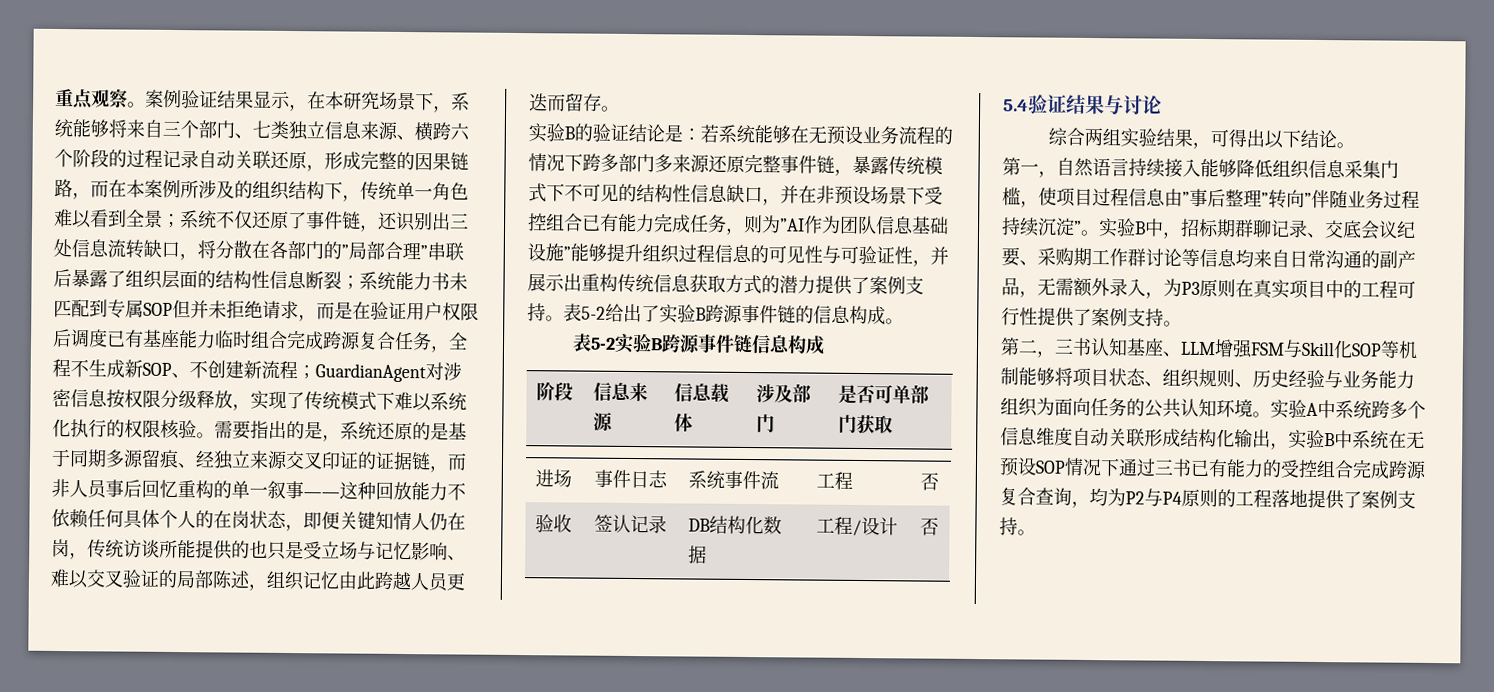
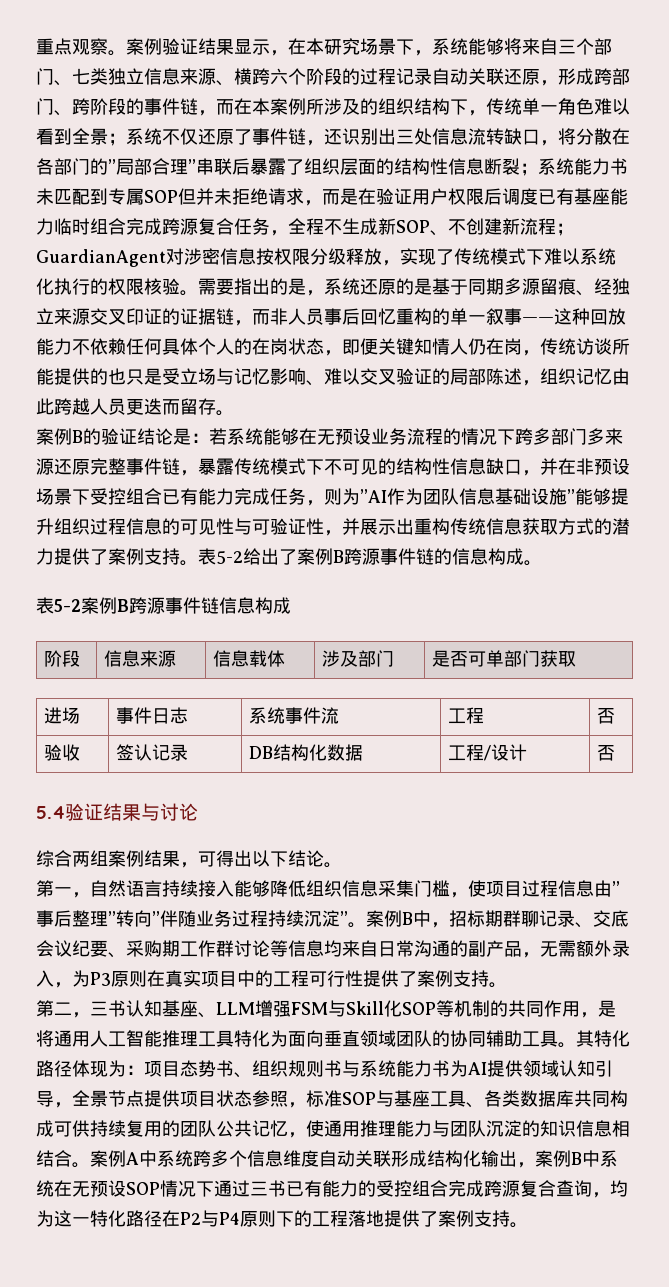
[360,150,469,171] [54,178,73,198] 完整的因果链路 -> [594,68,630,85] [36,98,198,116] 跨部门、跨阶段的事件链
[528,123,565,143] 实验 -> [36,428,72,445] 案例
[659,304,696,324] 实验 -> [297,548,333,565] 案例
[613,333,652,354] 实验 -> [81,597,117,614] 案例
[1119,128,1157,148] 实验 -> [108,850,144,867] 案例
[1098,218,1136,238] 实验 -> [366,910,402,927] 案例
[1018,367,1415,389] [1000,397,1307,419] 能够将项目状态、组织规则、历史经验与业务能力组织为面向任务的公共认知环境。实验 -> [490,1000,616,1018] [36,1030,630,1048] [36,1060,613,1078] [36,1090,628,1108] [36,1120,630,1138] [36,1150,126,1168] 的共同作用，是将通用人工智能推理工具特化为面向垂直领域团队的协同辅助工具。其特化路径体现为：项目态势书、组织规则书与系统能力书为AI提供领域认知引导，全景节点提供项目状态参照，标准SOP与基座工具、各类数据库共同构成可供持续复用的团队公共记忆，使通用推理能力与团队沉淀的知识信息相结合。案例
[1288,429,1325,449] 实验 -> [535,1150,571,1167] 案例
(1126, 497) none -> [54,1210,180,1227] 这一特化路径在
(1218, 498) none -> [276,1211,294,1227] 下

